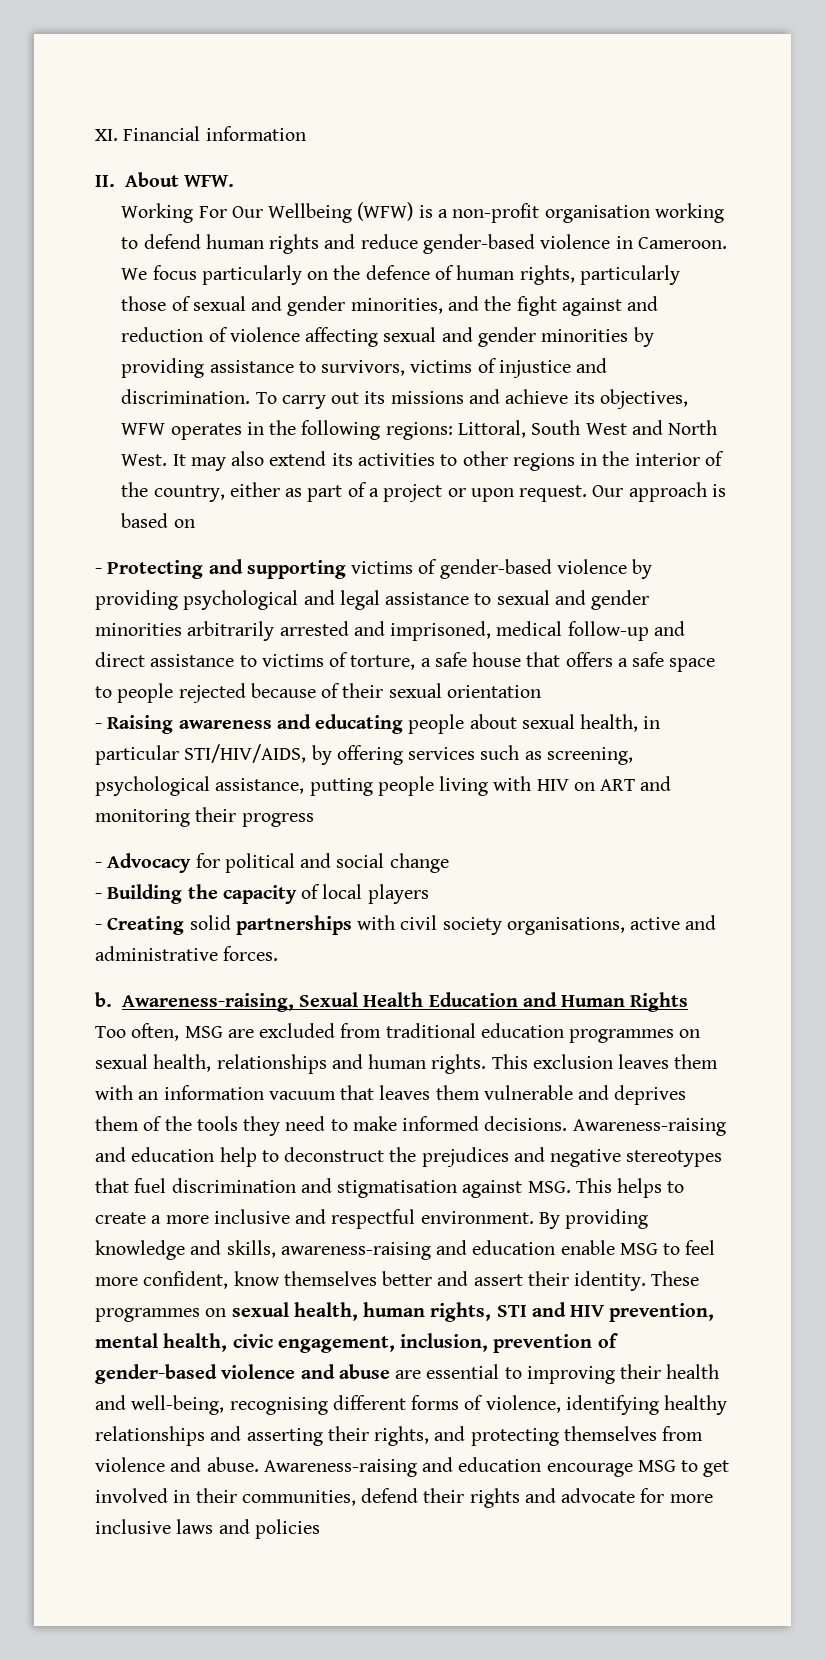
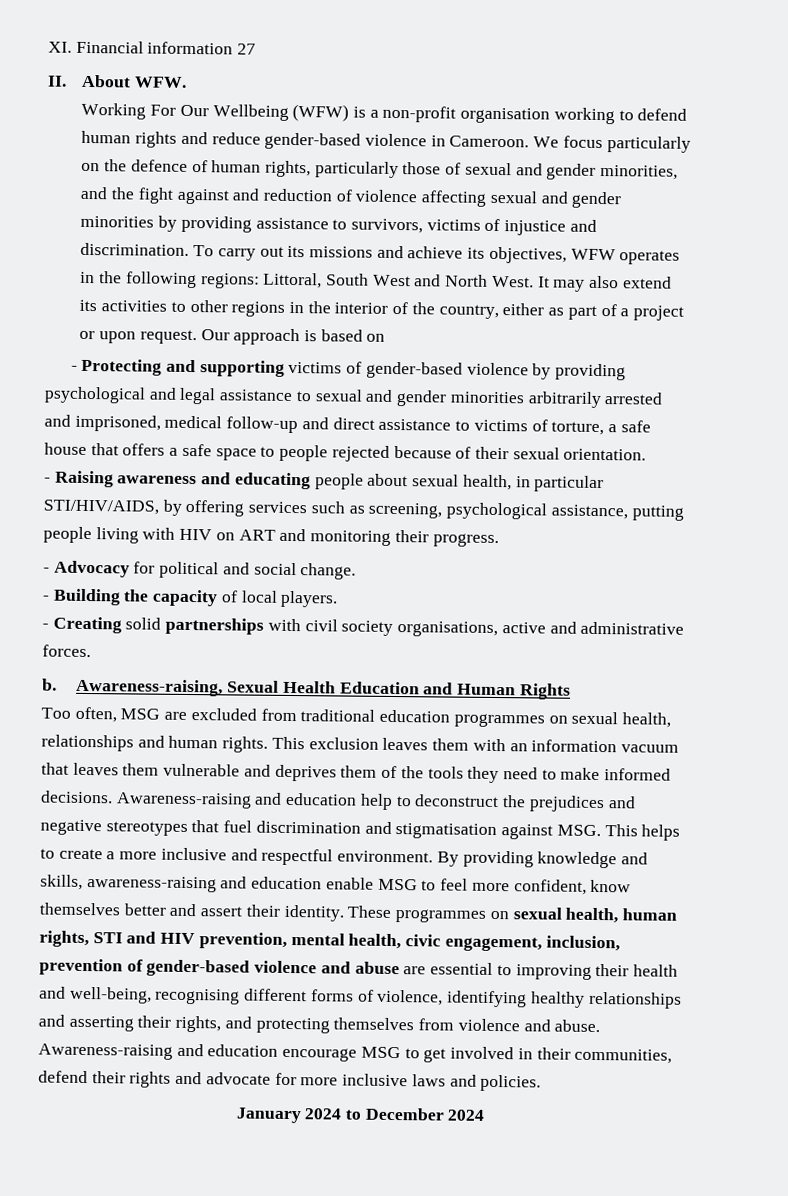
(306, 133) none -> [237,43,257,55] 27
[446,685,541,698] orientation -> [563,448,647,461] orientation.
[241,813,314,827] progress -> [432,533,499,548] progress.
[389,853,449,873] change -> [300,563,357,580] change.
[367,884,429,904] players -> [280,590,339,608] players.
[254,1519,320,1539] policies -> [480,1074,542,1092] [235,1107,486,1124] policies. // January 2024 to December 2024

